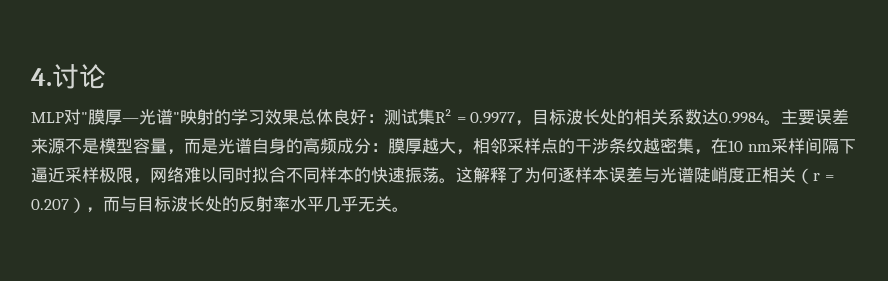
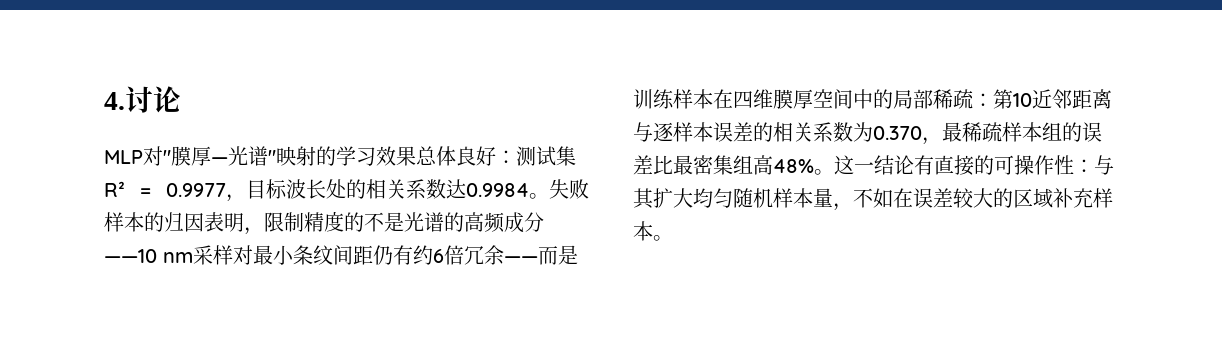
[781,109,850,125] [31,138,856,155] [31,167,834,184] [31,196,392,213] 主要误差来源不是模型容量，而是光谱自身的高频成分：膜厚越大，相邻采样点的干涉条纹越密集，在10 nm采样间隔下逼近采样极限，网络难以同时拟合不同样本的快速振荡。这解释了为何逐样本误差与光谱陡峭度正相关（r = 0.207），而与目标波长处的反射率水平几乎无关 -> [549,179,589,199] [104,211,544,235] [104,245,578,265] [633,89,1112,109] [633,122,1102,145] [633,155,1114,176] [633,188,1113,211] [633,221,653,241] 失败样本的归因表明，限制精度的不是光谱的高频成分——10 nm采样对最小条纹间距仍有约6倍冗余——而是训练样本在四维膜厚空间中的局部稀疏：第10近邻距离与逐样本误差的相关系数为0.370，最稀疏样本组的误差比最密集组高48%。这一结论有直接的可操作性：与其扩大均匀随机样本量，不如在误差较大的区域补充样本

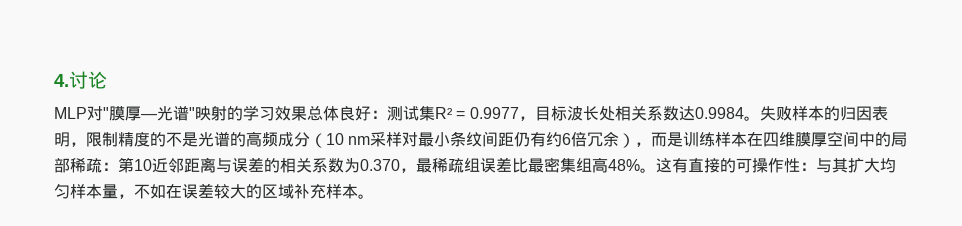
[346,179,366,199] 的 -> (615, 113) none
[104,249,157,263] ——10 -> [310,133,344,148] （10
[504,256,538,263] —— -> [619,133,652,148] ），
[653,122,713,142] 逐样本 -> (232, 165) none
[1002,122,1082,142] 样本组的 -> [464,158,480,172] 组
[854,155,914,175] 一结论 -> (672, 165) none
[733,188,773,208] 随机 -> (70, 191) none

